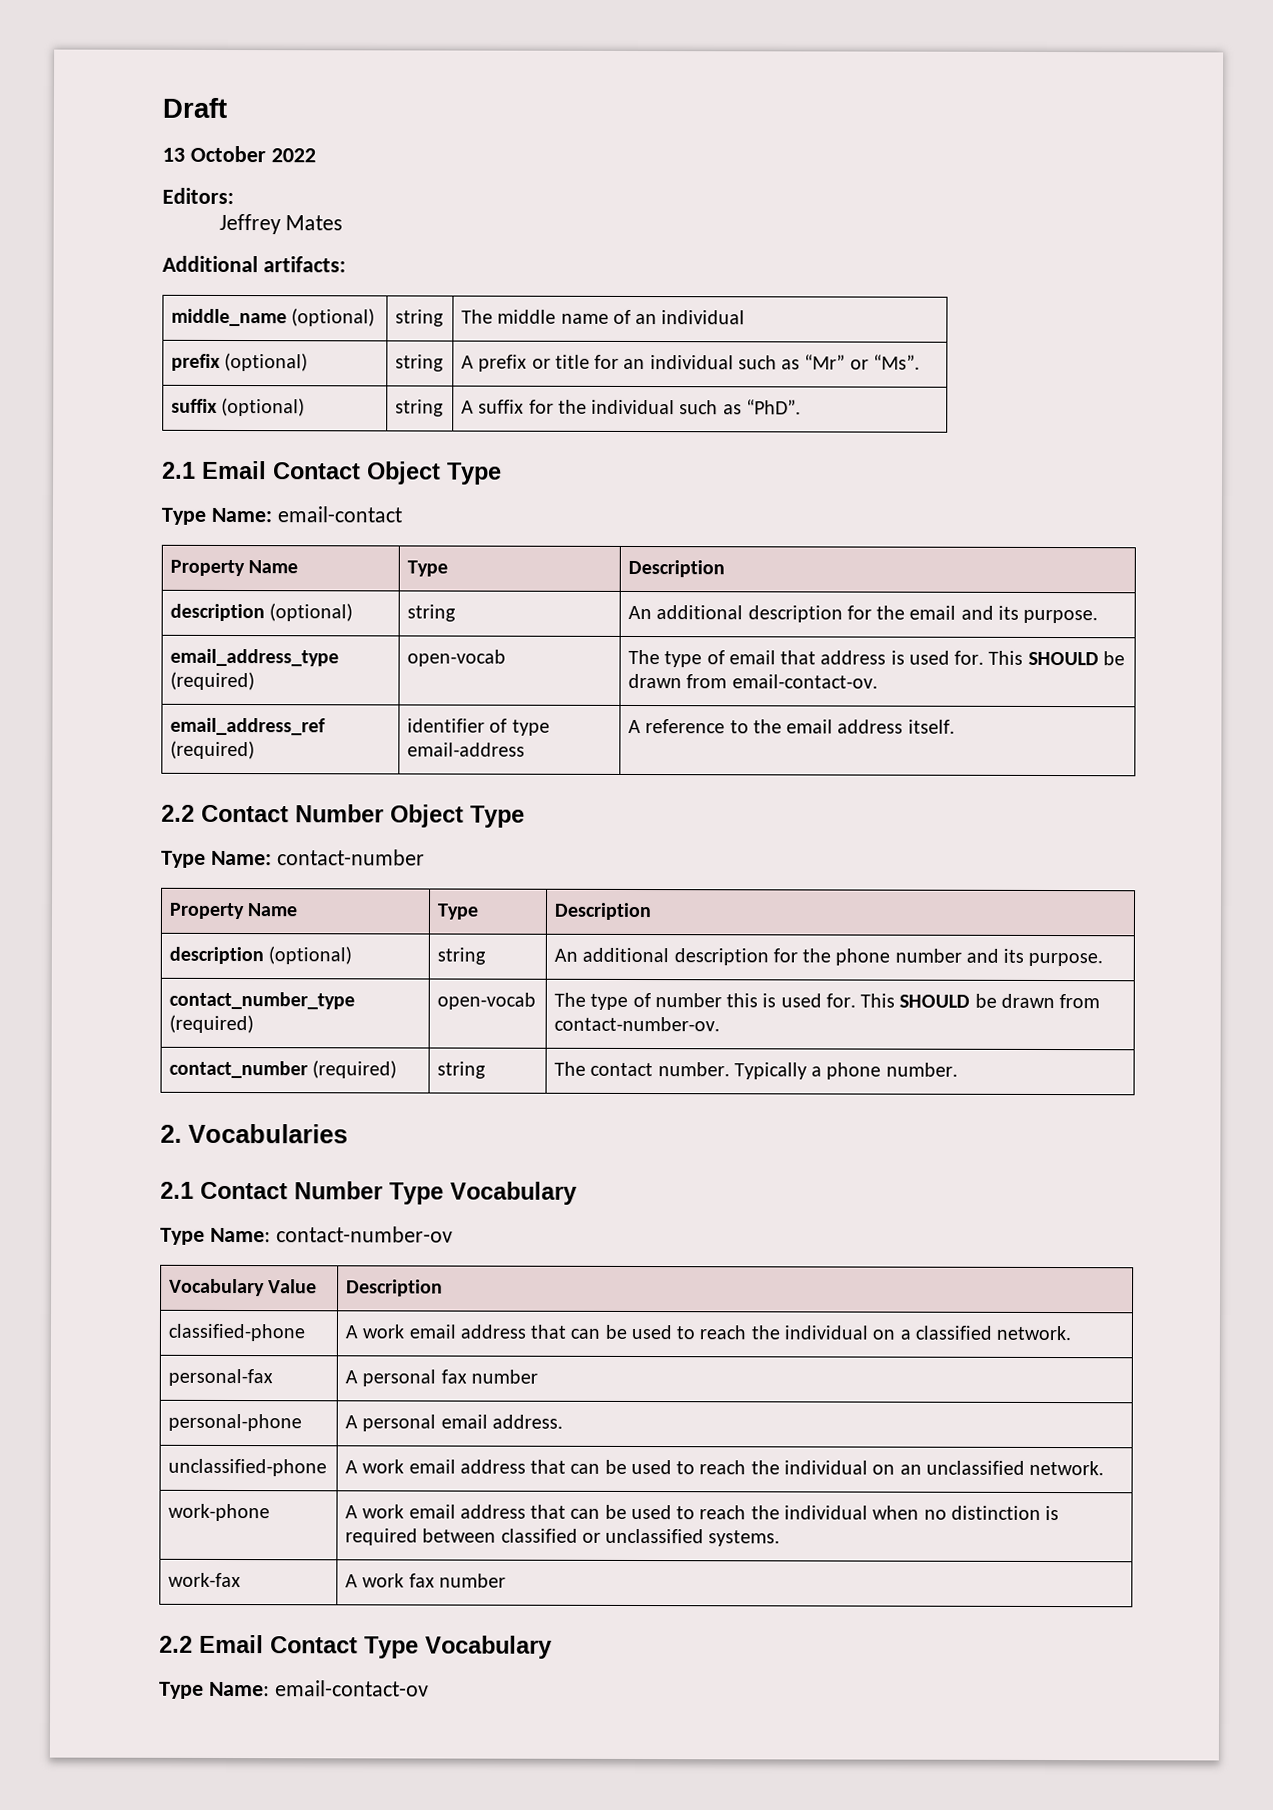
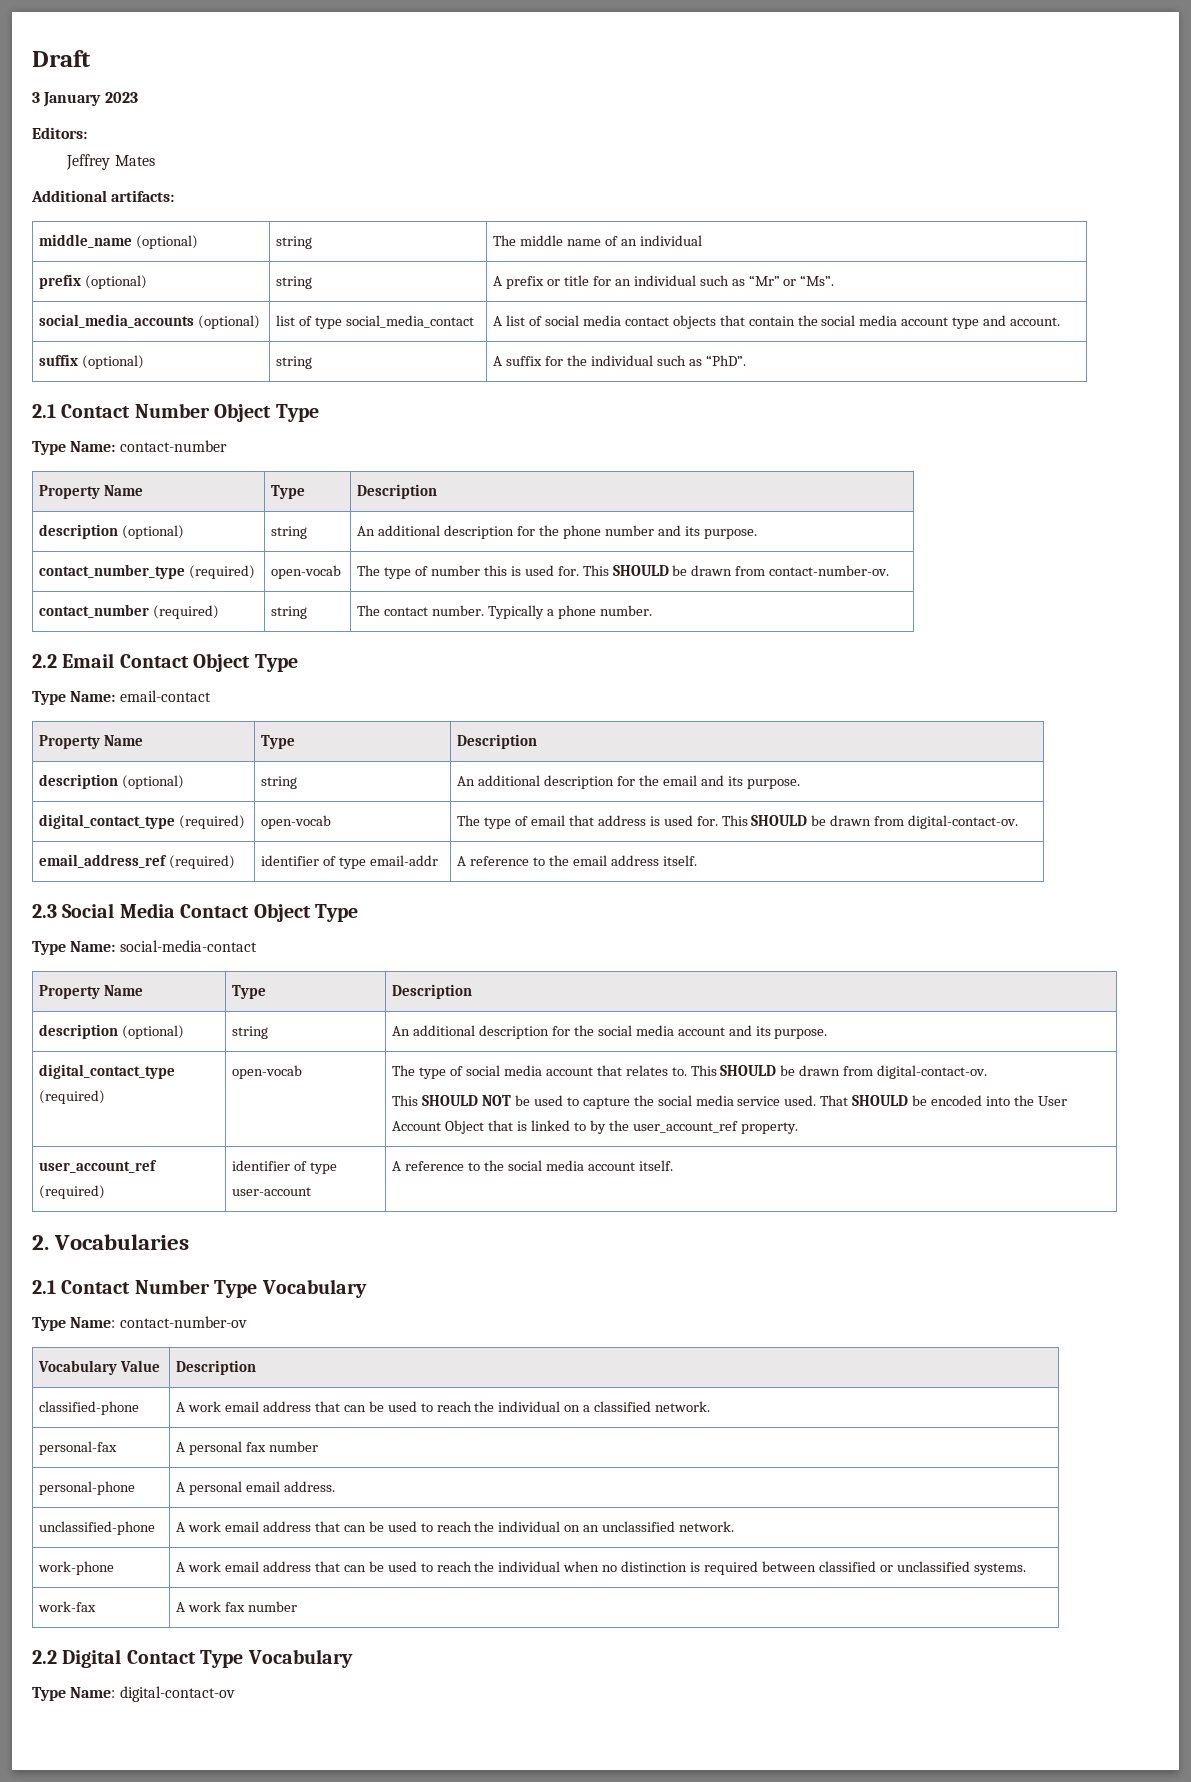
[162,145,316,163] 13 October 2022 -> [32,92,138,107] 3 January 2023
(921, 362) none -> [39,314,261,329] [276,315,475,329] [493,315,1061,329] // social_media_accounts (optional) | list of type social_media_contact | A list of social media contact objects that contain the social media account type and account.
[202,460,502,485] [161,506,402,525] [170,559,299,577] [407,560,449,577] [628,559,726,578] [170,603,354,622] [407,604,457,622] [628,605,1099,624] [170,648,340,667] [170,671,256,691] [407,649,507,667] [628,649,1126,668] [628,673,878,689] [170,717,327,736] [170,740,256,760] [407,718,550,736] [407,742,526,757] [628,719,955,734] [161,804,195,822] Email Contact Object Type // Type Name: email-contact // Property Name | Type | Description // description (optional) | string | An additional description for the email and its purpose. // email_address_type (required) | open-vocab | The type of email that address is used for. This SHOULD be drawn from email-contact-ov. // email_address_ref (required) | identifier of type email-address | A reference to the email address itself. // 2.2 -> (56, 411) none
(958, 1069) none -> [32,653,298,672] [32,690,211,705] [39,735,144,749] [261,735,296,749] [457,734,538,749] [39,774,185,789] [261,776,298,789] [457,775,800,789] [39,814,246,829] [261,815,332,829] [457,815,1019,829] [39,854,236,869] [261,855,439,869] [457,855,697,866] [32,903,358,922] [32,940,257,955] [39,985,144,999] [232,985,267,999] [392,984,473,999] [39,1024,185,1039] [232,1026,269,1039] [392,1025,828,1039] [39,1064,176,1079] [39,1090,106,1104] [232,1065,303,1079] [392,1065,988,1079] [392,1095,1067,1109] [392,1120,798,1134] [39,1160,158,1173] [39,1185,106,1199] [232,1160,338,1174] [232,1187,312,1196] [392,1160,673,1171] // 2.2 Email Contact Object Type // Type Name: email-contact // Property Name | Type | Description // description (optional) | string | An additional description for the email and its purpose. // digital_contact_type (required) | open-vocab | The type of email that address is used for. This SHOULD be drawn from digital-contact-ov. // email_address_ref (required) | identifier of type email-addr | A reference to the email address itself. // 2.3 Social Media Contact Object Type // Type Name: social-media-contact // Property Name | Type | Description // description (optional) | string | An additional description for the social media account and its purpose. // digital_contact_type (required) | open-vocab | The type of social media account that relates to. This SHOULD be drawn from digital-contact-ov. // This SHOULD NOT be used to capture the social media service used. That SHOULD be encoded into the User Account Object that is linked to by the user_account_ref property. // user_account_ref (required) | identifier of type user-account | A reference to the social media account itself.
[199,1634,264,1654] Email -> [62,1649,122,1668] Digital
[274,1680,429,1697] email-contact-ov -> [119,1686,235,1702] digital-contact-ov

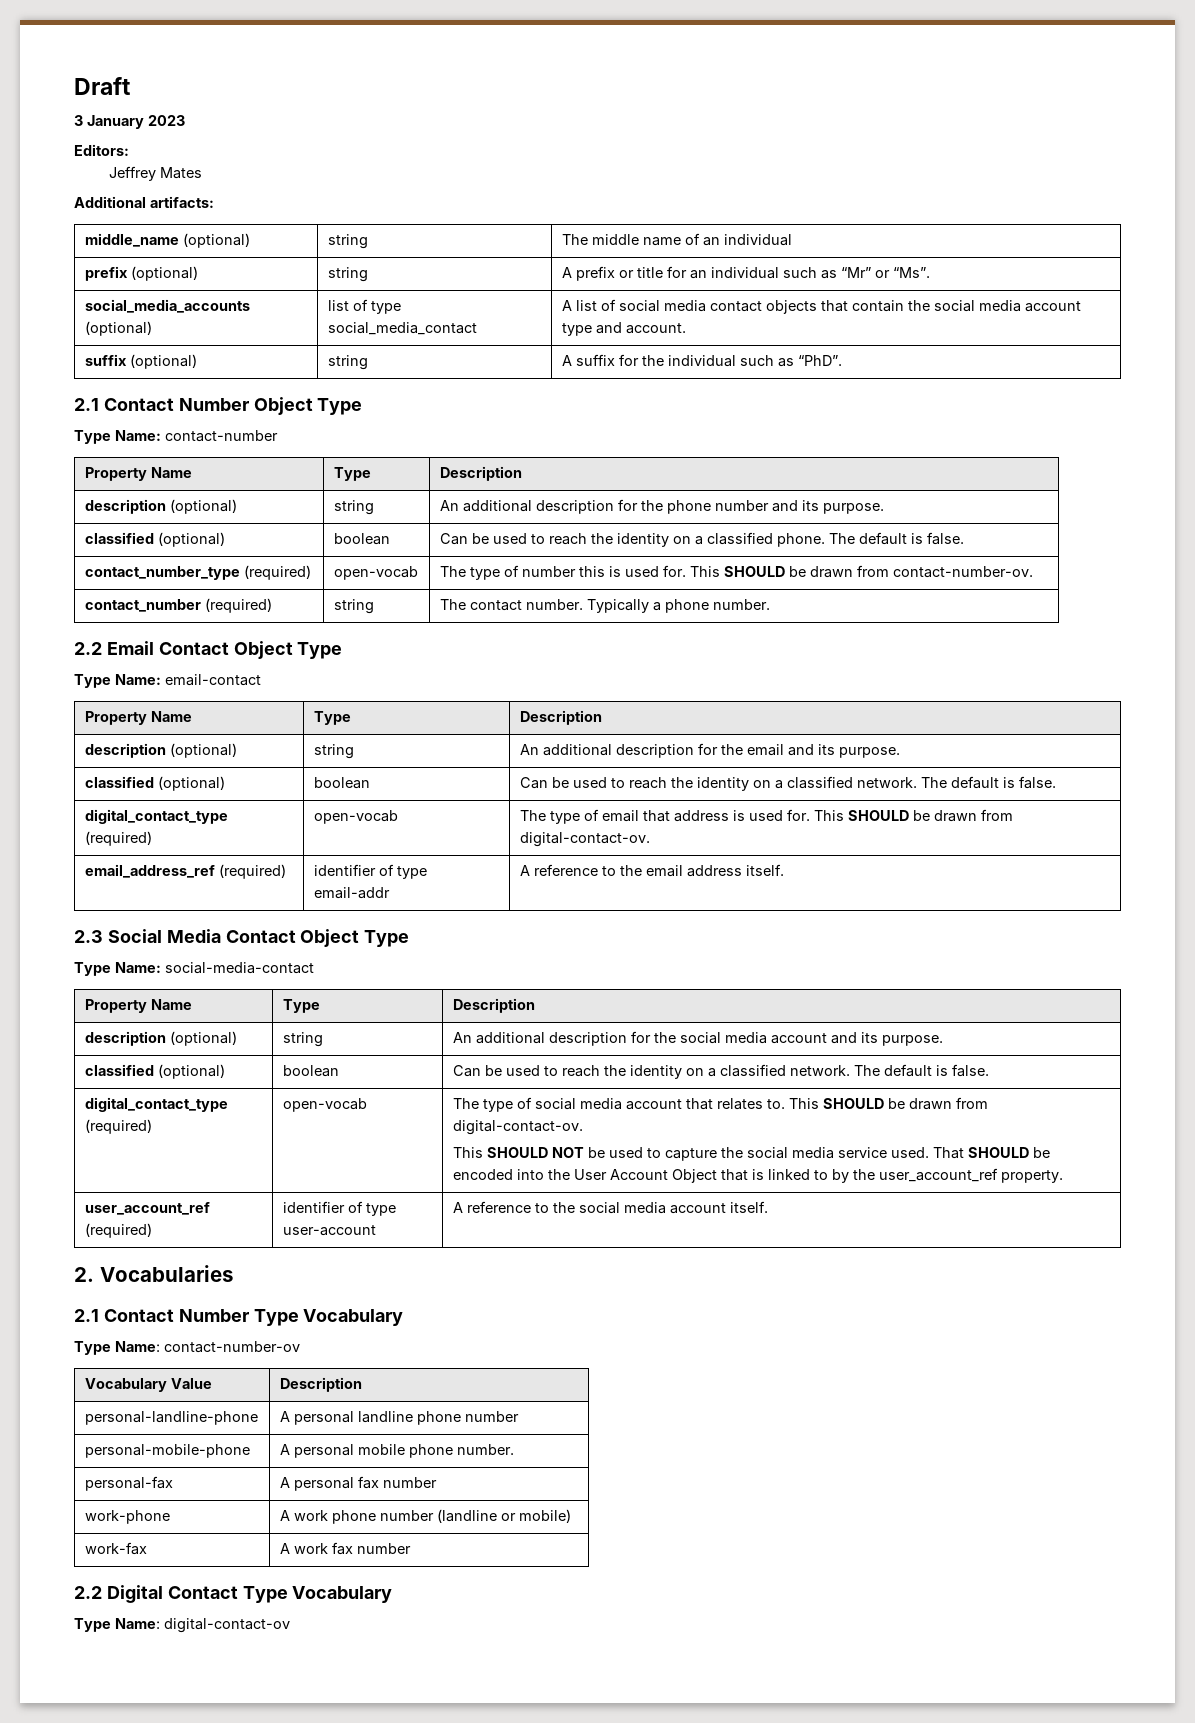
(757, 534) none -> [84,532,225,547] [333,533,390,545] [439,532,964,547] // classified (optional) | boolean | Can be used to reach the identity on a classified phone. The default is false.
(800, 784) none -> [84,776,225,791] [313,777,370,789] [519,776,1056,791] // classified (optional) | boolean | Can be used to reach the identity on a classified network. The default is false.
(828, 1034) none -> [84,1064,225,1079] [282,1065,339,1077] [452,1064,989,1079] // classified (optional) | boolean | Can be used to reach the identity on a classified network. The default is false.
[39,1401,140,1415] [176,1401,711,1412] classified-phone | A work email address that can be used to reach the individual on a classified network. -> [84,1411,258,1425] [279,1411,519,1425] [84,1444,250,1458] [279,1444,514,1458] personal-landline-phone | A personal landline phone number // personal-mobile-phone | A personal mobile phone number.
[39,1481,136,1495] [176,1481,336,1495] [39,1521,156,1535] [176,1521,735,1532] [38,1561,115,1575] [176,1561,1026,1575] personal-phone | A personal email address. // unclassified-phone | A work email address that can be used to reach the individual on an unclassified network. // work-phone | A work email address that can be used to reach the individual when no distinction is required between classified or unclassified systems. -> [84,1510,170,1524] [279,1509,571,1524] work-phone | A work phone number (landline or mobile)

